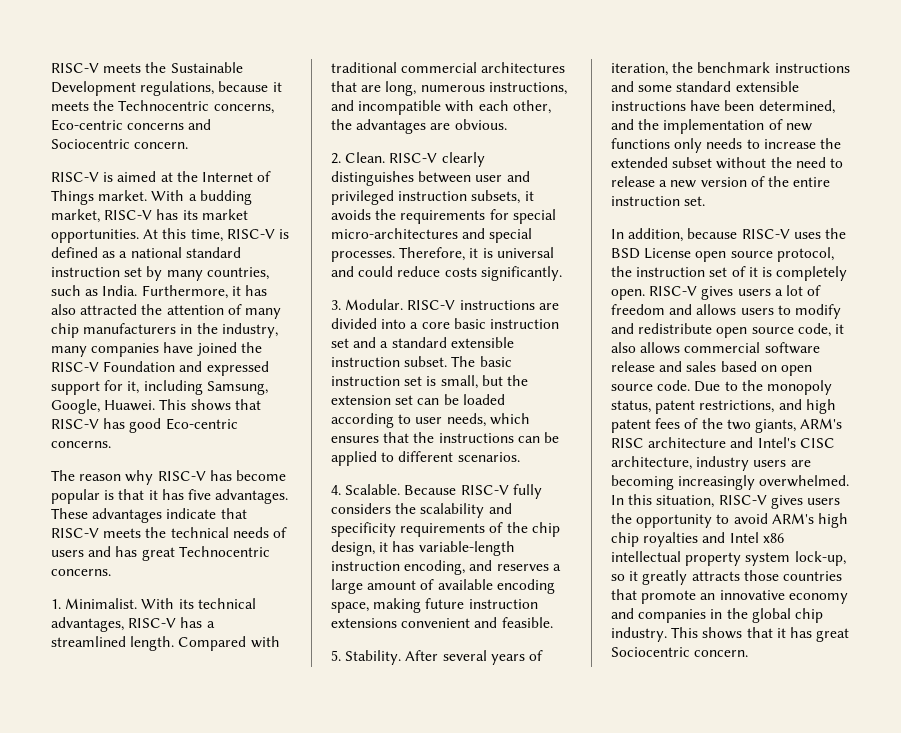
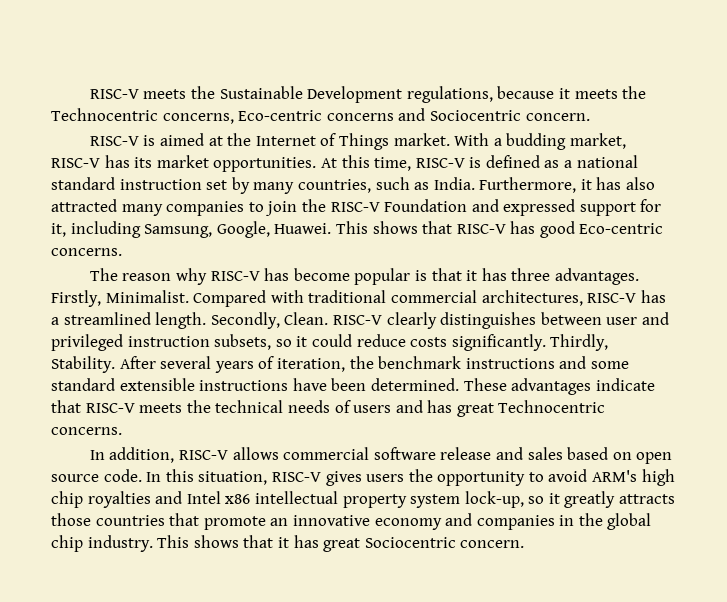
[141,304,281,319] [51,323,278,338] [51,342,237,357] the attention of many chip manufacturers in the industry, many companies have joined -> [121,201,298,216] many companies to join
[187,489,289,504] five advantages. -> [511,268,639,285] [51,290,666,307] [51,312,669,329] [51,334,609,351] [51,356,629,373] [51,378,459,391] three advantages. Firstly, Minimalist. Compared with traditional commercial architectures, RISC-V has a streamlined length. Secondly, Clean. RISC-V clearly distinguishes between user and privileged instruction subsets, so it could reduce costs significantly. Thirdly, Stability. After several years of iteration, the benchmark instructions and some standard extensible instructions have been determined.
[51,598,256,609] [51,617,215,632] [51,636,280,651] [331,62,566,73] [331,81,567,96] [331,100,551,115] [331,119,507,134] [331,152,485,167] [331,171,530,186] [331,190,534,205] [331,209,556,224] [331,228,533,243] [331,247,554,262] [331,266,562,281] [331,299,559,310] [331,318,559,329] [331,337,514,348] [331,356,512,367] [331,375,528,389] [331,394,505,405] [331,413,530,428] [331,432,559,443] [331,451,520,466] [331,484,542,499] [331,503,512,518] [331,522,560,537] [331,541,515,556] [331,560,561,575] [331,579,555,594] [331,598,538,613] [331,617,553,628] [331,650,543,665] [611,62,850,76] [611,81,799,92] [611,100,835,114] [611,119,812,134] [611,138,841,153] [611,157,843,169] [611,176,831,188] [611,196,706,206] [611,228,846,242] [611,247,834,262] [611,266,848,281] [611,285,822,300] [611,304,841,319] [611,323,844,338] [611,342,636,353] 1. Minimalist. With its technical advantages, RISC-V has a streamlined length. Compared with traditional commercial architectures that are long, numerous instructions, and incompatible with each other, the advantages are obvious. // 2. Clean. RISC-V clearly distinguishes between user and privileged instruction subsets, it avoids the requirements for special micro-architectures and special processes. Therefore, it is universal and could reduce costs significantly. // 3. Modular. RISC-V instructions are divided into a core basic instruction set and a standard extensible instruction subset. The basic instruction set is small, but the extension set can be loaded according to user needs, which ensures that the instructions can be applied to different scenarios. // 4. Scalable. Because RISC-V fully considers the scalability and specificity requirements of the chip design, it has variable-length instruction encoding, and reserves a large amount of available encoding space, making future instruction extensions convenient and feasible. // 5. Stability. After several years of iteration, the benchmark instructions and some standard extensible instructions have been determined, and the implementation of new functions only needs to increase the extended subset without the need to release a new version of the entire instruction set. // In addition, because RISC-V uses the BSD License open source protocol, the instruction set of it is completely open. RISC-V gives users a lot of freedom and allows users to modify and redistribute open source code, it also -> [89,447,229,463] In addition, RISC-V
[694,380,832,395] [611,399,836,414] [611,418,843,433] [611,437,835,448] [611,456,811,471] [611,475,850,490] Due to the monopoly status, patent restrictions, and high patent fees of the two giants, ARM's RISC architecture and Intel's CISC architecture, industry users are becoming increasingly overwhelmed. -> (142, 475) none

